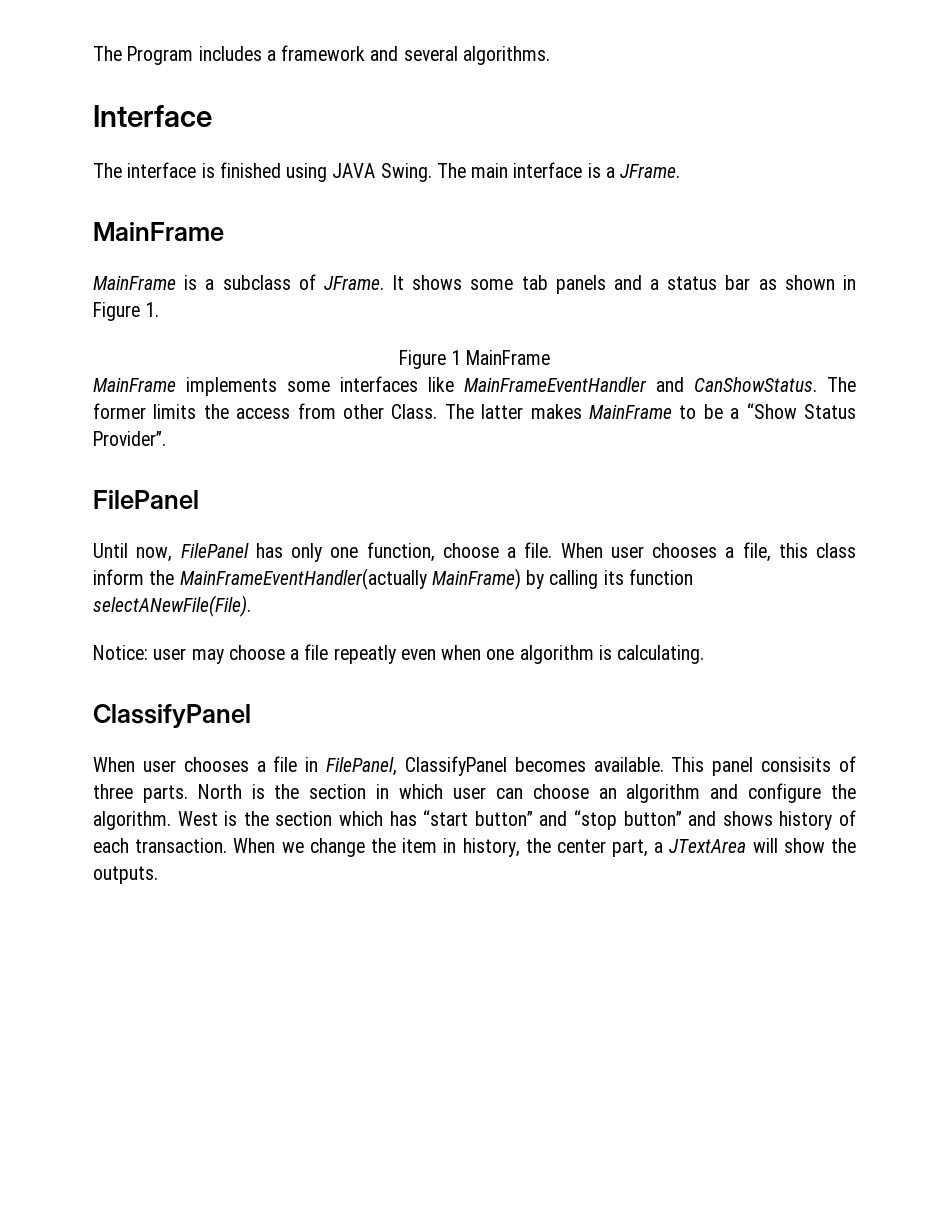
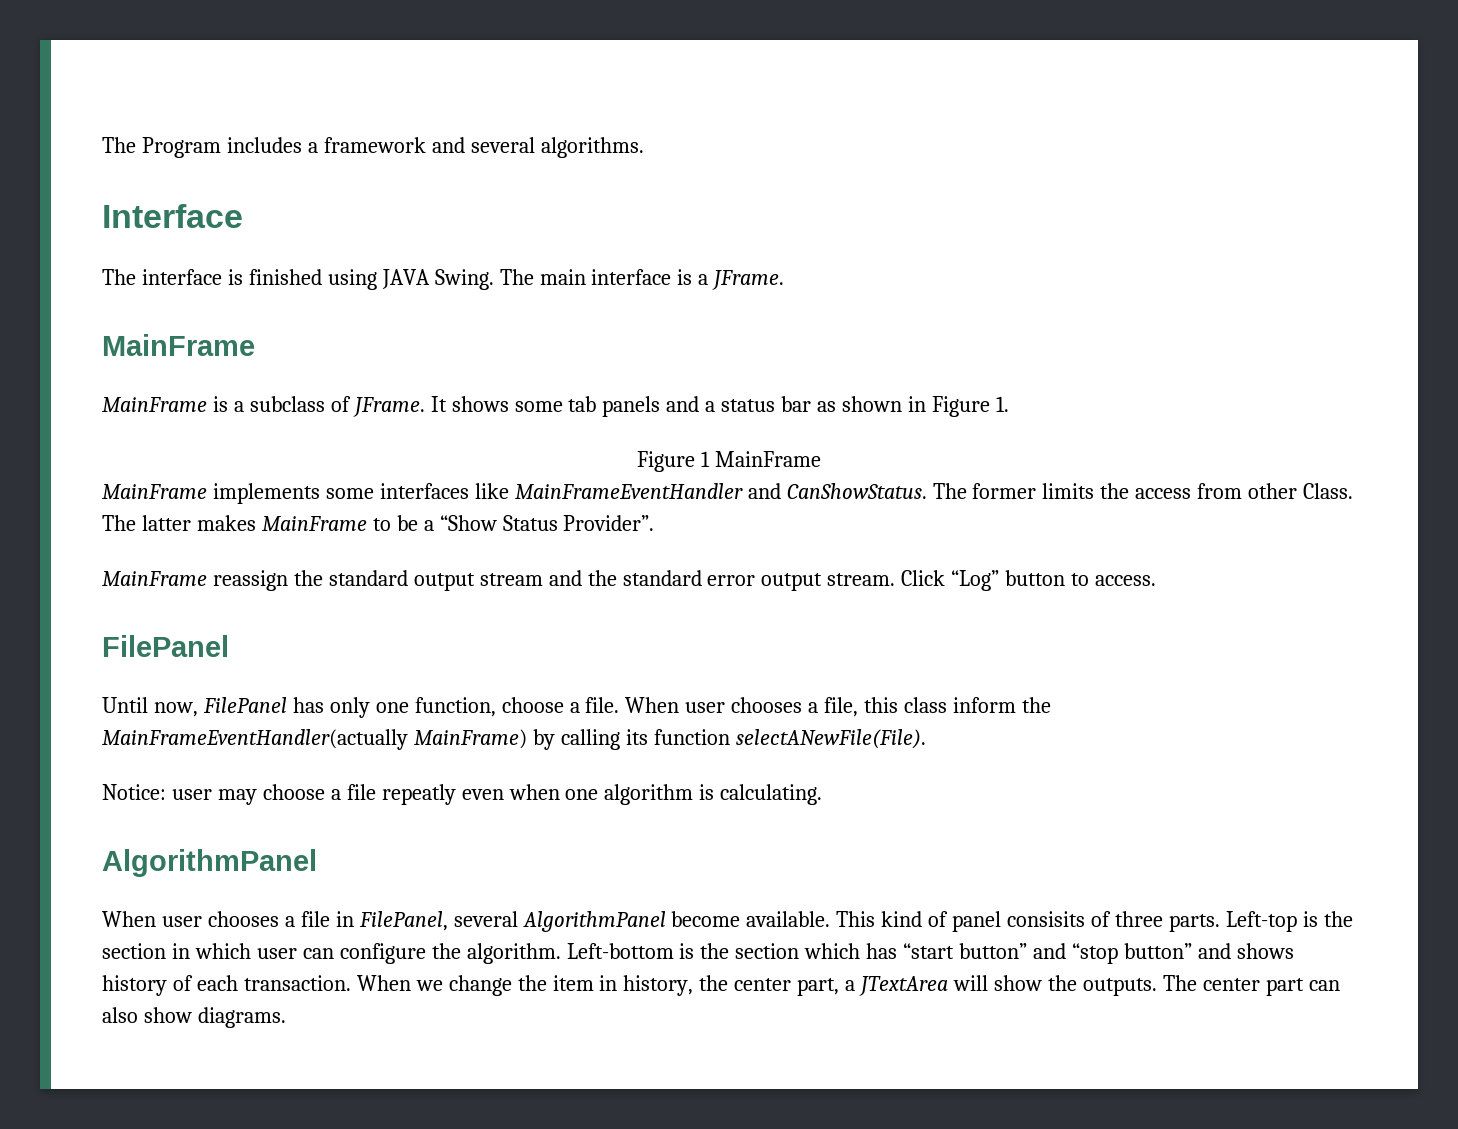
(166, 438) none -> [102,570,1157,591] // MainFrame reassign the standard output stream and the standard error output stream. Click “Log” button to access.
[93,704,251,728] ClassifyPanel -> [102,849,317,877] AlgorithmPanel
[404,756,705,776] ClassifyPanel becomes available. This -> [453,911,949,932] several AlgorithmPanel become available. This kind of
[197,784,242,799] North -> [1225,911,1297,932] Left-top
[532,784,739,803] choose an algorithm and -> (334, 953) none
[177,811,218,826] West -> [566,943,674,959] Left-bottom
(158, 875) none -> [1162,975,1340,996] [102,1007,286,1028] The center part can also show diagrams.

